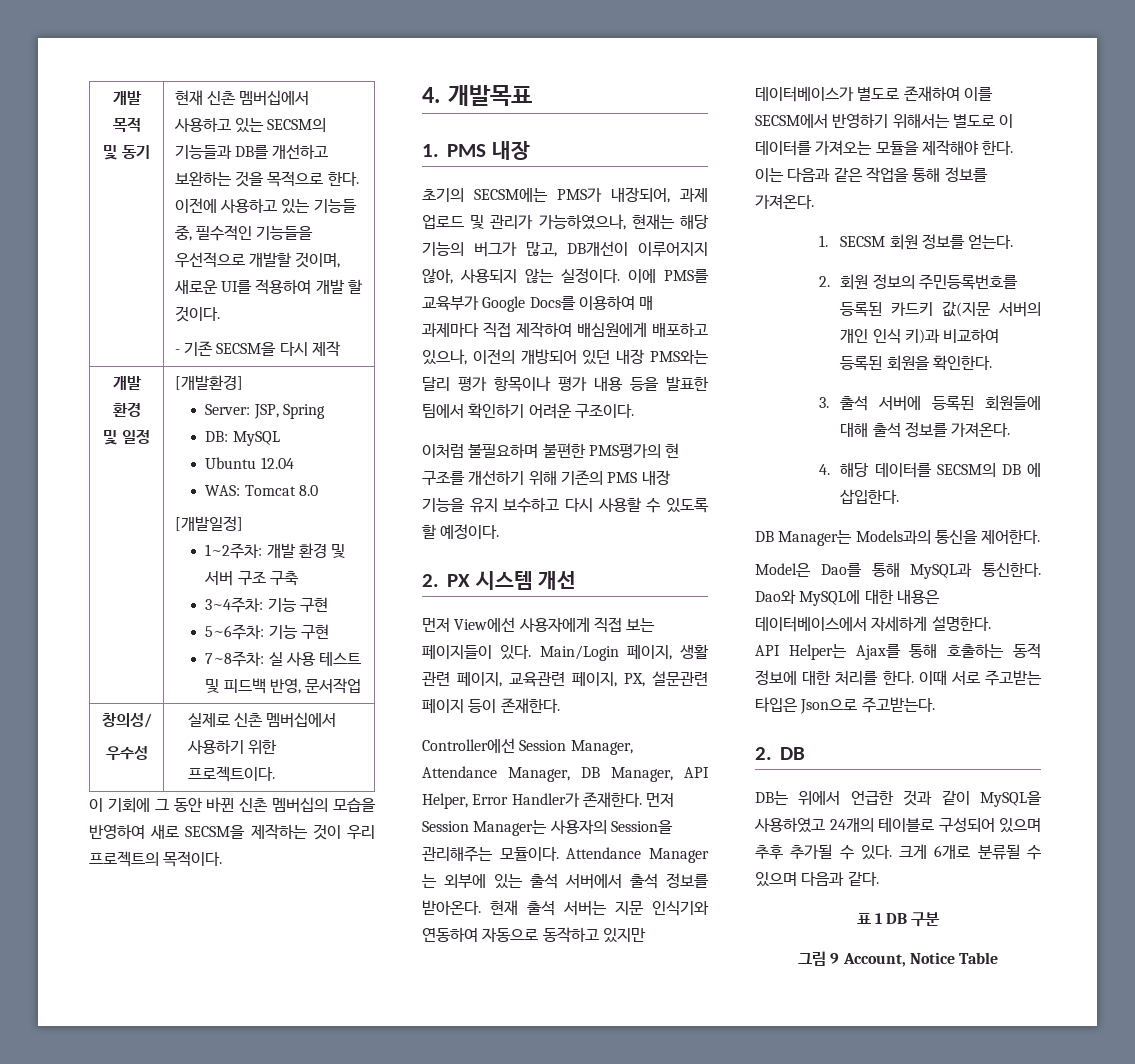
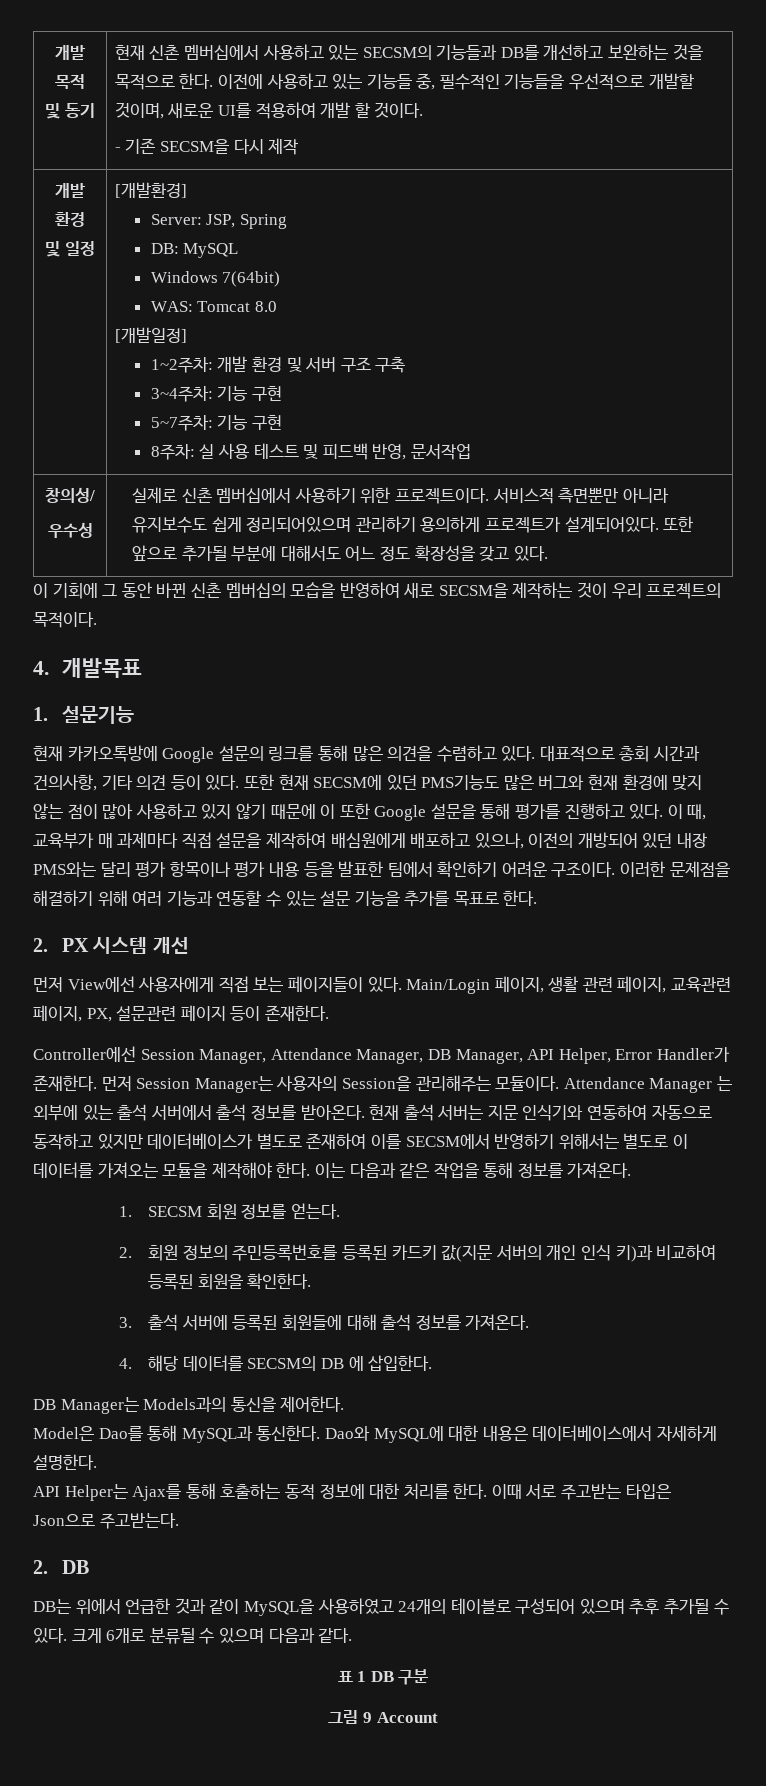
[205,457,294,469] Ubuntu 12.04 -> [150,271,281,287] Windows 7(64bit)
[205,624,329,640] [205,651,265,667] 5~6주차: 기능 구현 // 7~8주차: -> [150,415,282,431] [150,444,195,460] 5~7주차: 기능 구현 // 8주차:
(275, 774) none -> [492,488,669,504] [132,516,694,533] [132,545,548,562] 서비스적 측면뿐만 아니라 유지보수도 쉽게 정리되어있으며 관리하기 용의하게 프로젝트가 설계되어있다. 또한 앞으로 추가될 부분에 대해서도 어느 정도 확장성을 갖고 있다.
[447,141,530,160] [422,187,708,203] [422,214,709,230] [422,241,708,257] [422,268,709,284] [422,295,635,312] PMS 내장 // 초기의 SECSM에는 PMS가 내장되어, 과제 업로드 및 관리가 가능하였으나, 현재는 해당 기능의 버그가 많고, DB개선이 이루어지지 않아, 사용되지 않는 실정이다. 이에 PMS를 교육부가 Google Docs를 이용하여 -> [61,705,134,724] [33,745,701,763] [33,774,703,791] [33,803,707,821] [33,833,94,849] 설문기능 // 현재 카카오톡방에 Google 설문의 링크를 통해 많은 의견을 수렴하고 있다. 대표적으로 총회 시간과 건의사항, 기타 의견 등이 있다. 또한 현재 SECSM에 있던 PMS기능도 많은 버그와 현재 환경에 맞지 않는 점이 많아 사용하고 있지 않기 때문에 이 또한 Google 설문을 통해 평가를 진행하고 있다. 이 때, 교육부가
(511, 330) none -> [216,833,262,848] 설문을
[422,443,680,458] [422,470,671,485] [422,497,709,513] [422,524,500,539] // 이처럼 불필요하며 불편한 PMS평가의 현 구조를 개선하기 위해 기존의 PMS 내장 기능을 유지 보수하고 다시 사용할 수 있도록 할 예정이다. -> [620,861,730,877] [33,890,538,907] 이러한 문제점을 해결하기 위해 여러 기능과 연동할 수 있는 설문 기능을 추가를 목표로 한다.
[842,952,999,967] Account, Notice Table -> [376,1712,438,1723] Account

